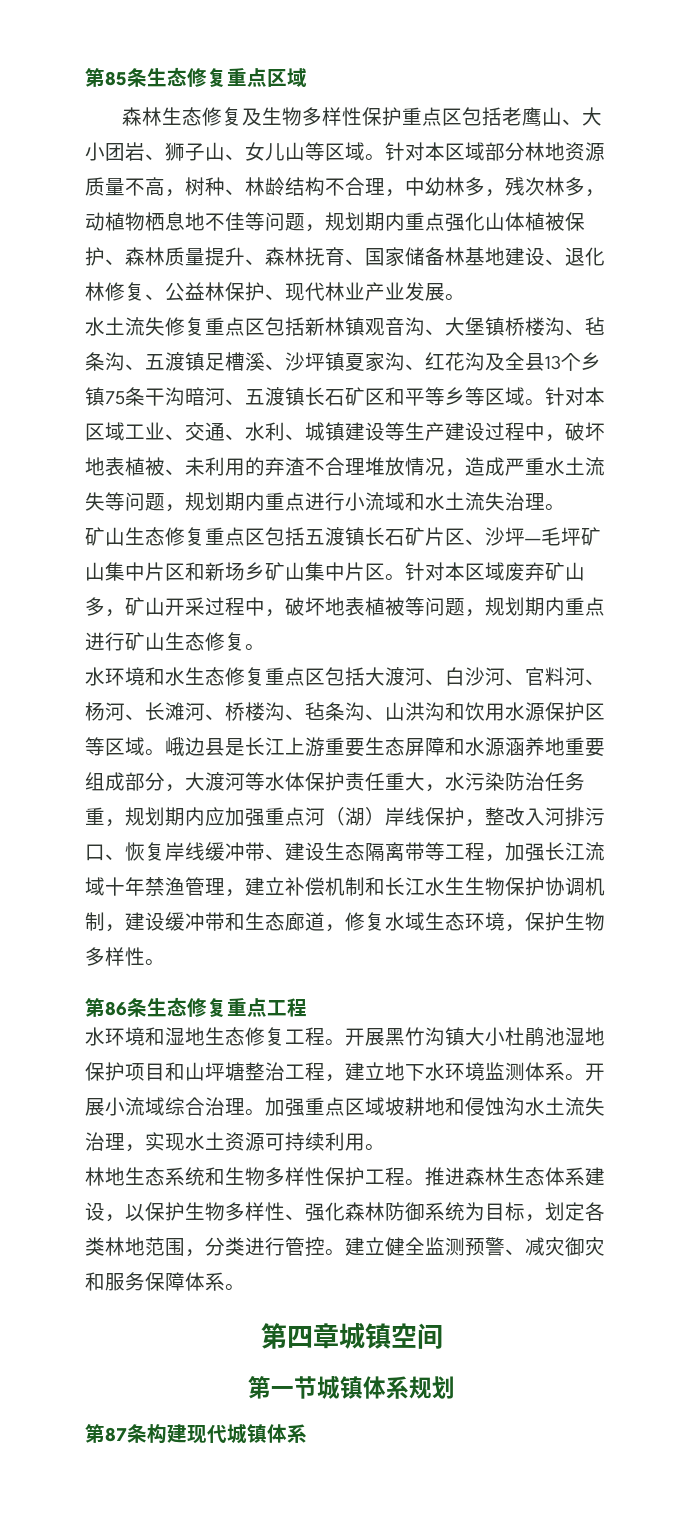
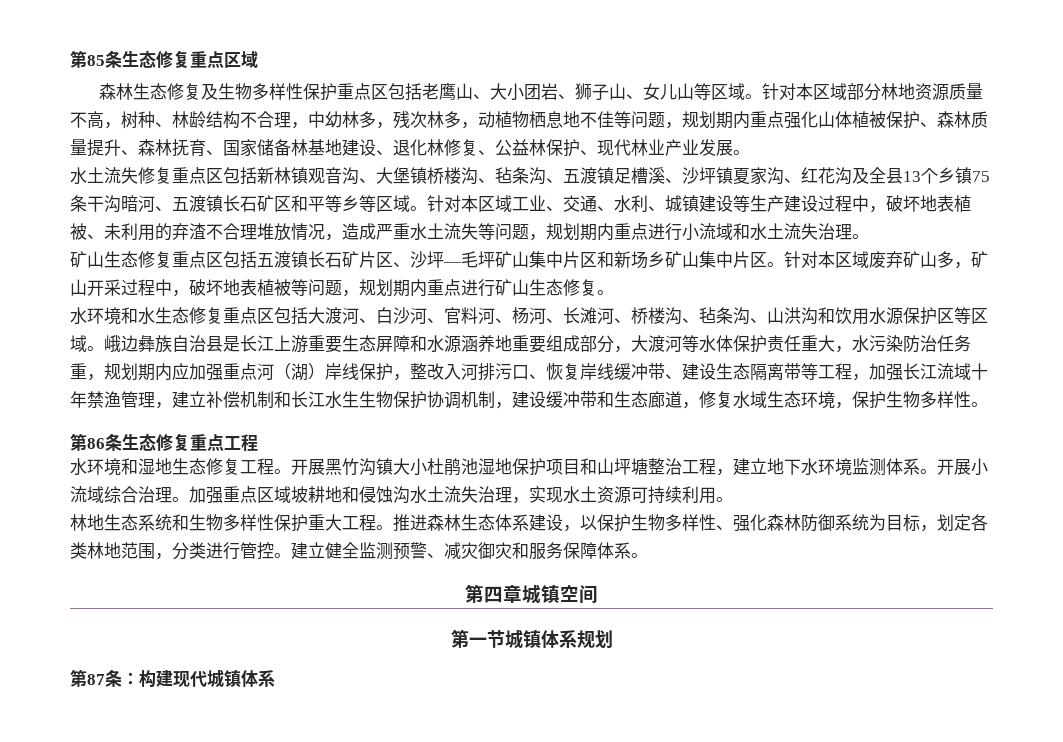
(205, 746) none -> [138,335,206,353] 彝族自治
(365, 1176) none -> [308,514,342,531] 重大
(147, 1433) none -> [122,672,139,685] ：

